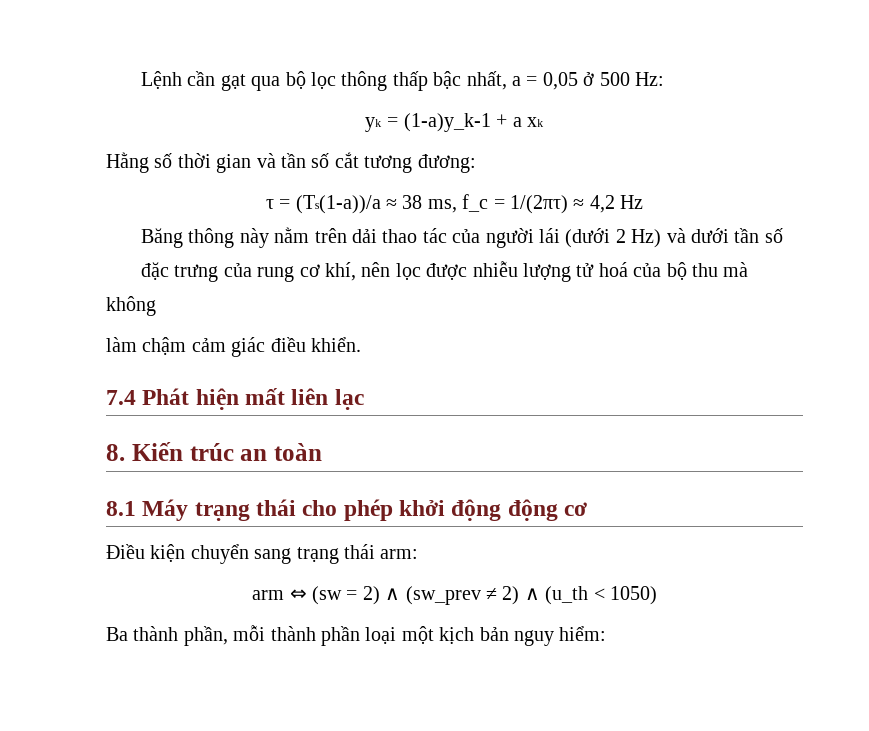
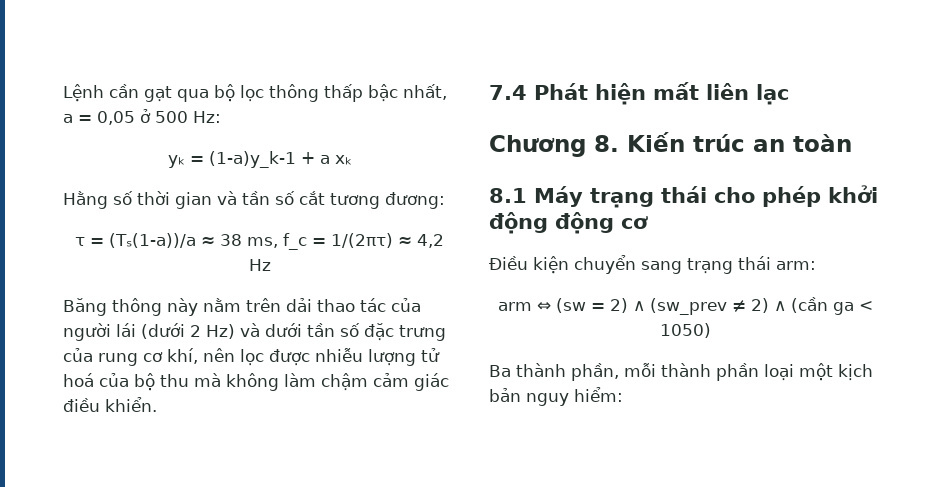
(783, 235) // -> (360, 330) none
(156, 306) // -> (279, 382) none
(364, 399) none -> [489,135,586,157] Chương
[545,586,589,605] (u_th -> [791,297,854,315] (cần ga

